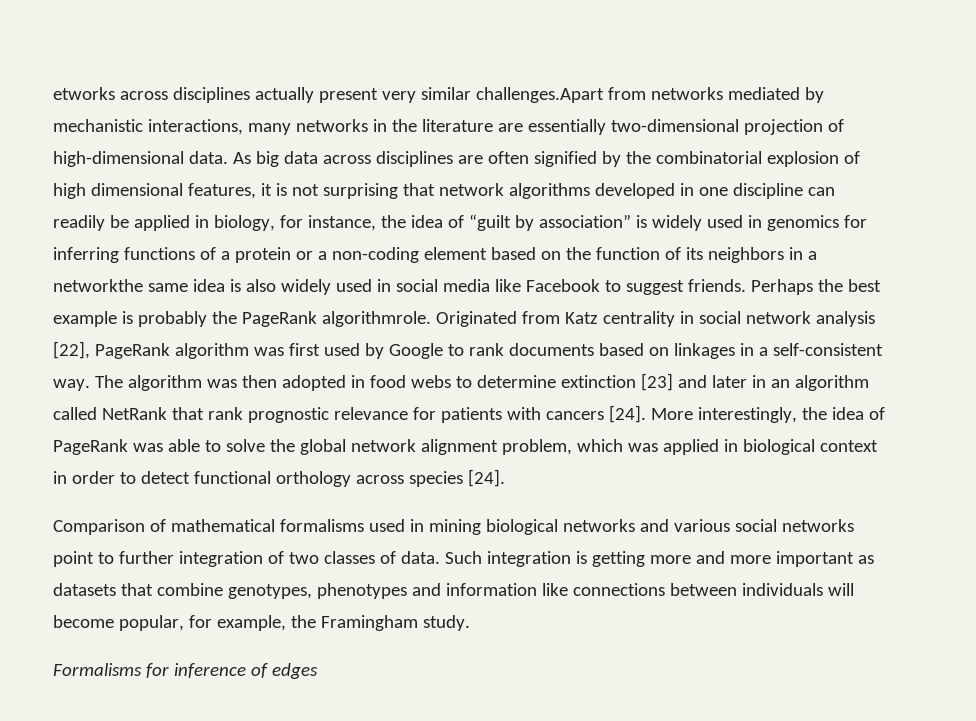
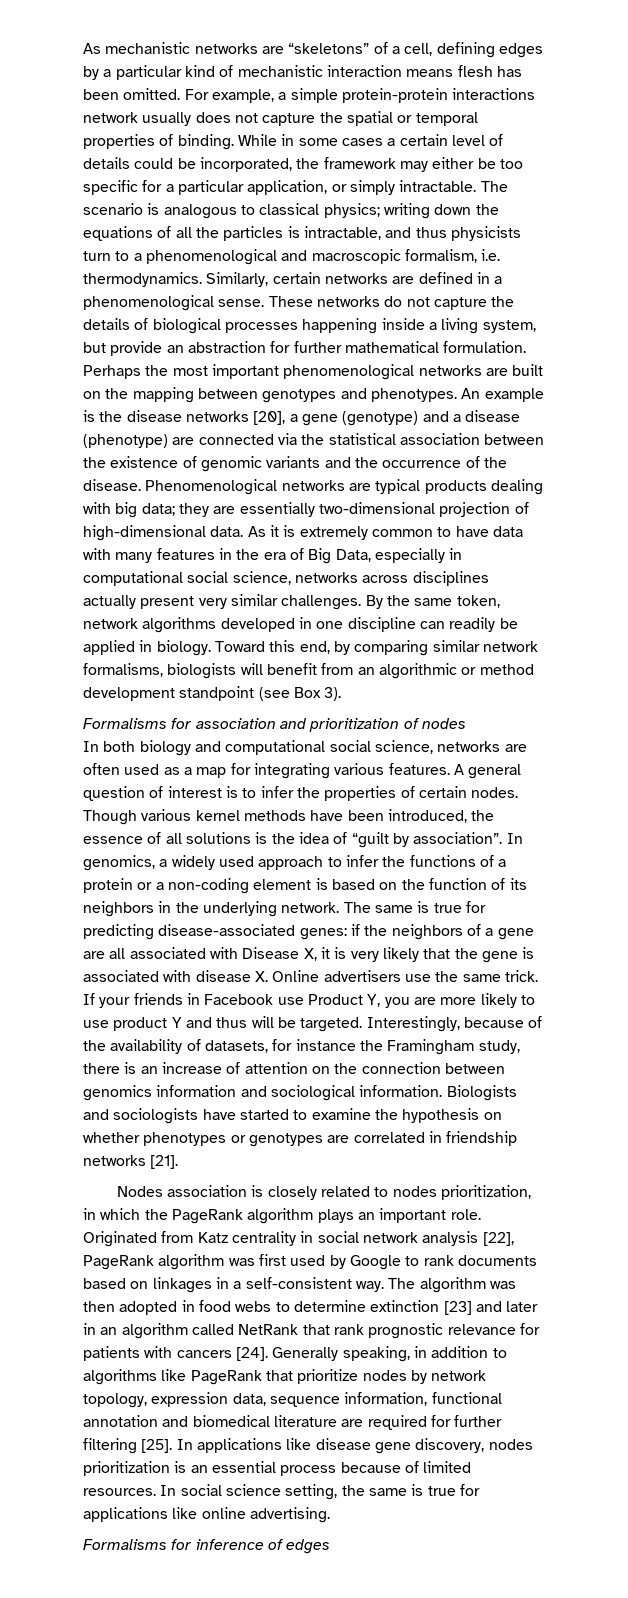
[53,87,824,103] [53,119,493,135] etworks across disciplines actually present very similar challenges.Apart from networks mediated by mechanistic interactions, many networks in the literature -> [83,42,543,58] [83,65,522,80] [83,88,536,103] [83,111,478,126] [83,134,504,150] [83,157,523,172] [83,180,508,195] [83,203,499,219] [83,226,521,241] [83,249,501,265] [83,272,503,287] [83,295,515,311] [83,318,536,334] [83,341,527,356] [83,364,544,380] [83,387,544,403] [83,410,521,426] [83,433,545,448] [83,456,507,472] [83,479,543,495] [83,502,209,518] As mechanistic networks are “skeletons” of a cell, defining edges by a particular kind of mechanistic interaction means flesh has been omitted. For example, a simple protein-protein interactions network usually does not capture the spatial or temporal properties of binding. While in some cases a certain level of details could be incorporated, the framework may either be too specific for a particular application, or simply intractable. The scenario is analogous to classical physics; writing down the equations of all the particles is intractable, and thus physicists turn to a phenomenological and macroscopic formalism, i.e. thermodynamics. Similarly, certain networks are defined in a phenomenological sense. These networks do not capture the details of biological processes happening inside a living system, but provide an abstraction for further mathematical formulation. Perhaps the most important phenomenological networks are built on the mapping between genotypes and phenotypes. An example is the disease networks [20], a gene (genotype) and a disease (phenotype) are connected via the statistical association between the existence of genomic variants and the occurrence of the disease. Phenomenological networks are typical products dealing with big data; they
[255,151,860,167] [53,183,435,199] big data across disciplines are often signified by the combinatorial explosion of high dimensional features, it is not surprising that -> [269,525,523,540] [83,548,463,564] [83,571,489,586] [83,594,500,610] it is extremely common to have data with many features in the era of Big Data, especially in computational social science, networks across disciplines actually present very similar challenges. By the same token,
[213,215,376,231] biology, for instance, -> [156,640,538,656] [83,663,534,679] [83,686,342,701] [83,718,466,732] [83,740,527,756] [83,763,522,779] [83,786,519,801] [83,809,495,825] [83,832,268,844] biology. Toward this end, by comparing similar network formalisms, biologists will benefit from an algorithmic or method development standpoint (see Box 3). // Formalisms for association and prioritization of nodes // In both biology and computational social science, networks are often used as a map for integrating various features. A general question of interest is to infer the properties of certain nodes. Though various kernel methods have been introduced, the essence of all solutions is
[538,214,867,231] [53,247,119,263] association” is widely used in genomics for inferring -> [413,832,523,844] [83,855,406,871] association”. In genomics, a widely used approach to infer the
(487, 253) none -> [315,878,328,890] is
[807,251,817,260] [53,279,881,295] [53,311,431,327] a networkthe same idea is also widely used in social media like Facebook to suggest friends. Perhaps the best example is probably the PageRank algorithmrole. -> [175,901,486,917] [83,924,534,940] [83,947,535,963] [83,970,538,982] [83,993,535,1008] [83,1016,543,1032] [83,1039,520,1055] [83,1062,505,1074] [83,1085,517,1101] [83,1108,502,1124] [83,1131,518,1147] [83,1155,179,1169] [116,1185,531,1200] [83,1208,481,1224] the underlying network. The same is true for predicting disease-associated genes: if the neighbors of a gene are all associated with Disease X, it is very likely that the gene is associated with disease X. Online advertisers use the same trick. If your friends in Facebook use Product Y, you are more likely to use product Y and thus will be targeted. Interestingly, because of the availability of datasets, for instance the Framingham study, there is an increase of attention on the connection between genomics information and sociological information. Biologists and sociologists have started to examine the hypothesis on whether phenotypes or genotypes are correlated in friendship networks [21]. // Nodes association is closely related to nodes prioritization, in which the PageRank algorithm plays an important role.
[650,407,885,423] [53,439,878,455] [53,469,505,487] [53,519,854,535] [53,551,874,567] [53,583,854,599] [53,615,470,631] More interestingly, the idea of PageRank was able to solve the global network alignment problem, which was applied in biological context in order to detect functional orthology across species [24]. // Comparison of mathematical formalisms used in mining biological networks and various social networks point to further integration of two classes of data. Such integration is getting more and more important as datasets that combine genotypes, phenotypes and information like connections between individuals will become popular, for example, the Framingham study. -> [272,1346,507,1362] [83,1369,487,1385] [83,1392,502,1408] [83,1415,503,1430] [83,1438,533,1454] [83,1461,472,1476] [83,1484,480,1500] [83,1507,330,1523] Generally speaking, in addition to algorithms like PageRank that prioritize nodes by network topology, expression data, sequence information, functional annotation and biomedical literature are required for further filtering [25]. In applications like disease gene discovery, nodes prioritization is an essential process because of limited resources. In social science setting, the same is true for applications like online advertising.

